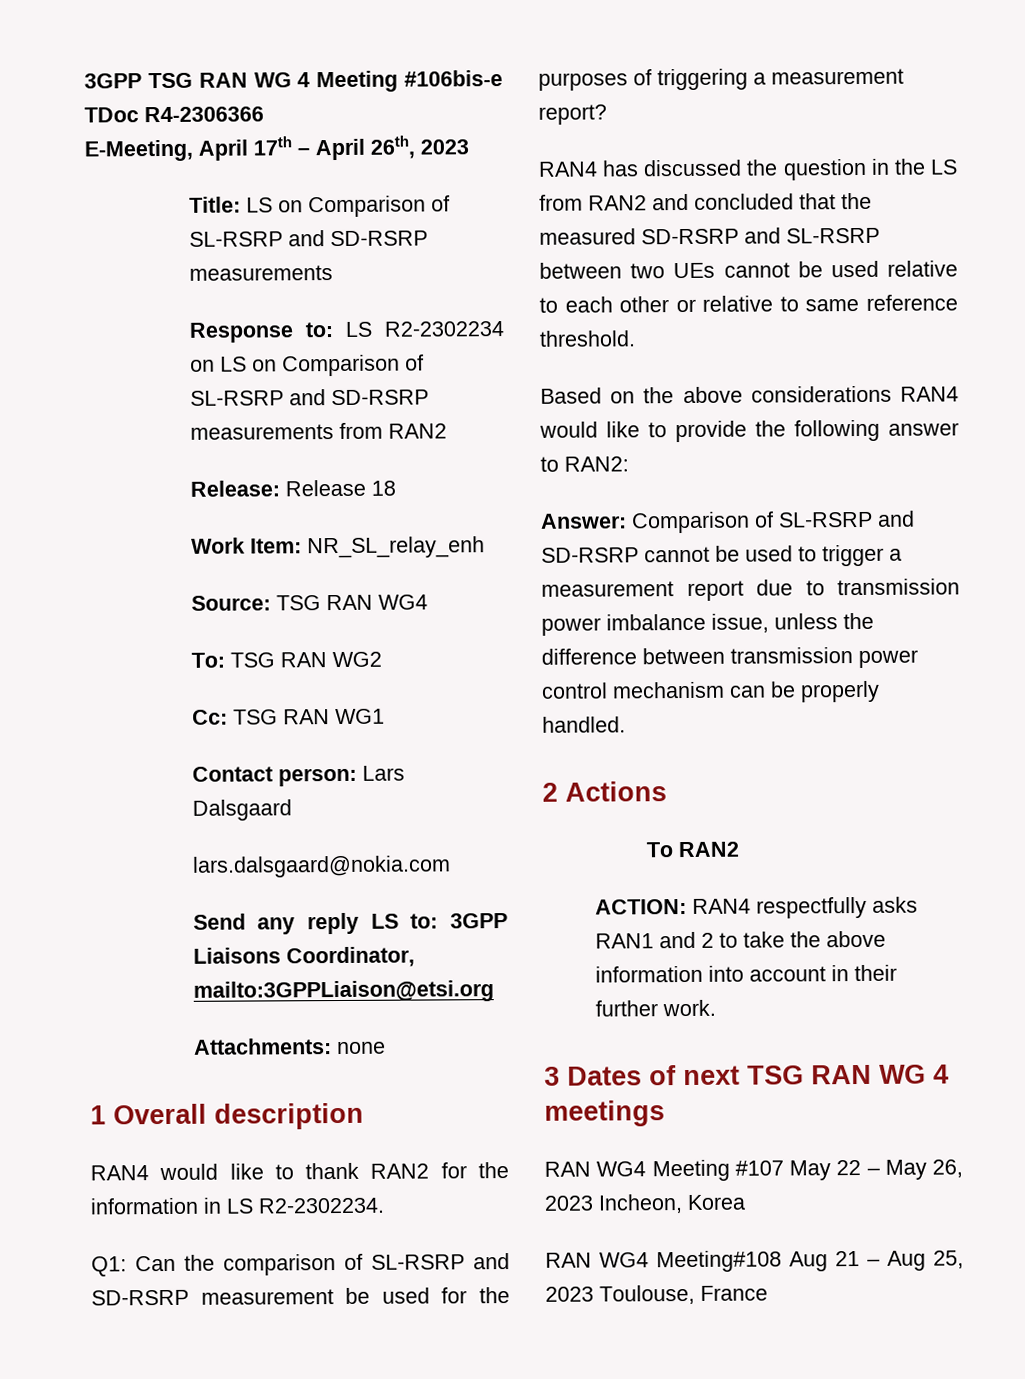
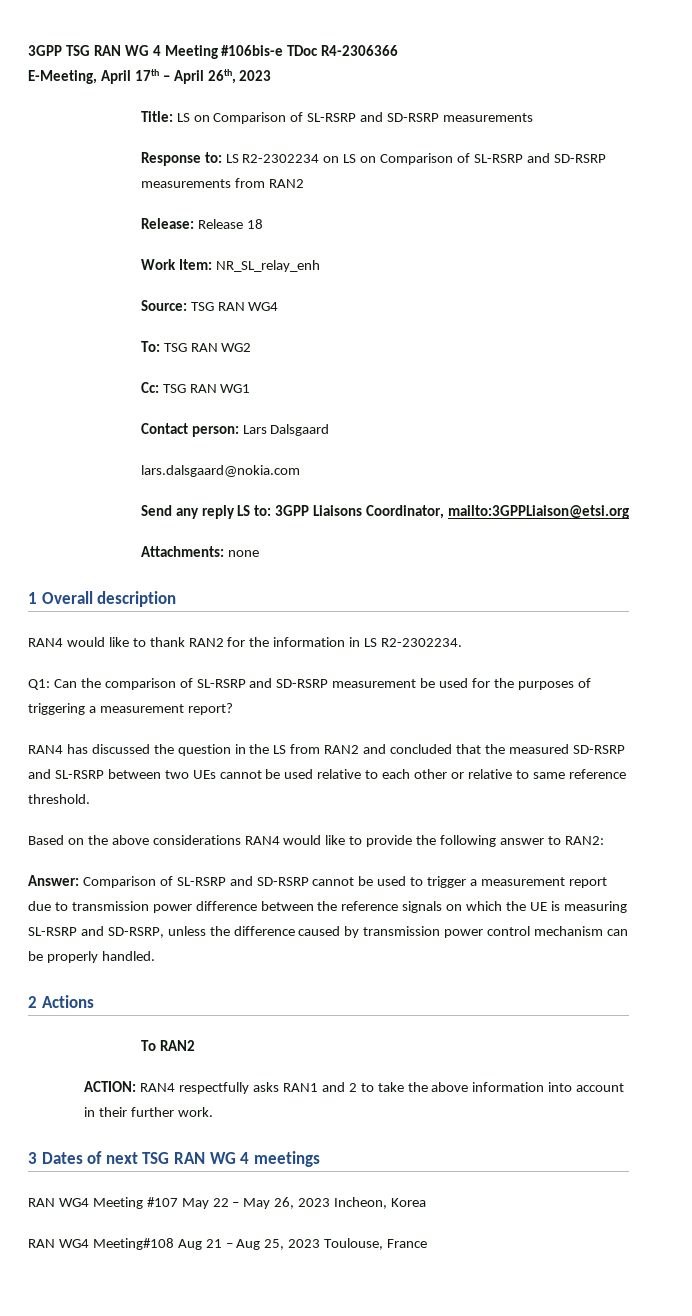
[606,613,769,633] imbalance issue, -> [195,901,627,913] [28,926,164,938] difference between the reference signals on which the UE is measuring SL-RSRP and SD-RSRP,
[642,647,725,665] between -> [298,926,360,938] caused by

